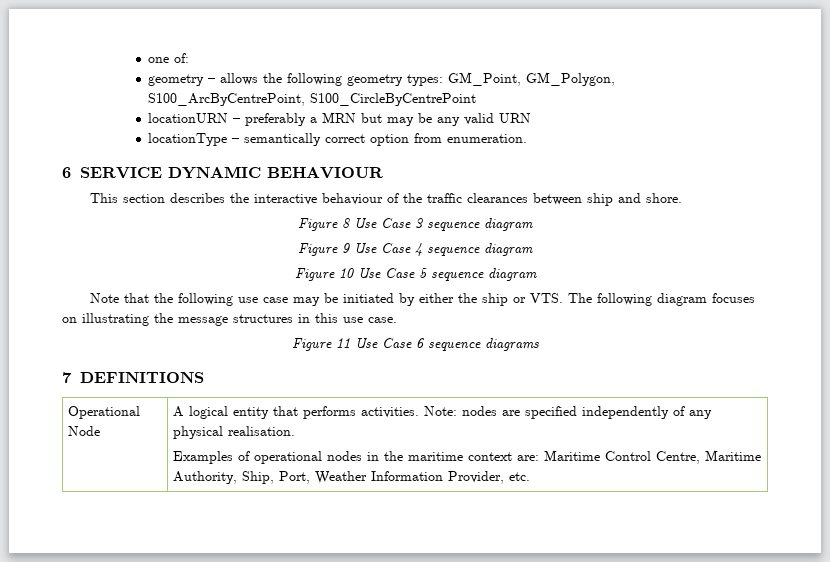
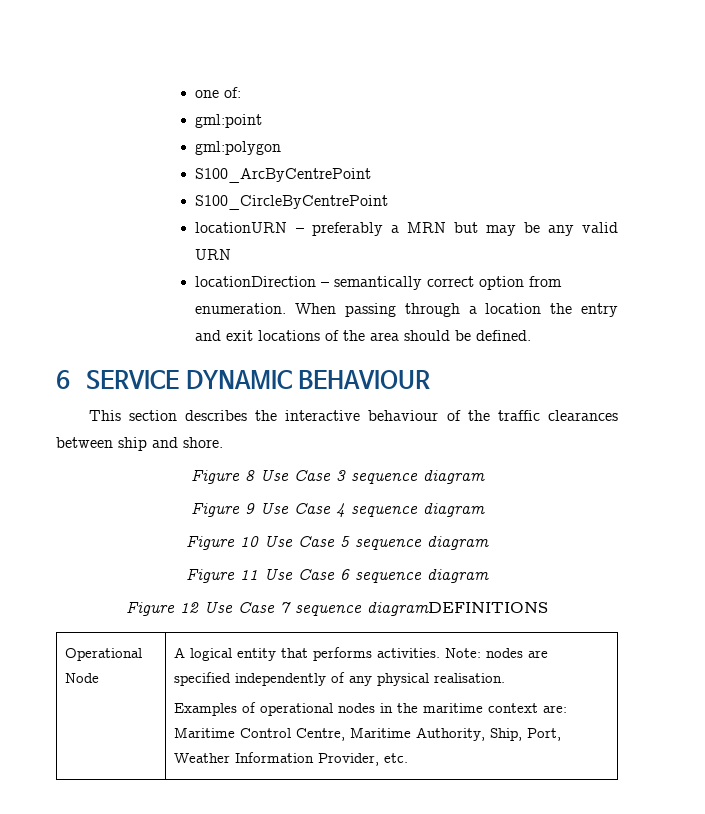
[148,72,616,86] [148,93,306,106] geometry – allows the following geometry types: GM_Point, GM_Polygon, S100_ArcByCentrePoint, -> [195,114,263,128] [195,141,282,155] [195,168,372,183] gml:point // gml:polygon // S100_ArcByCentrePoint //
[148,133,228,146] locationType -> [195,276,317,287] locationDirection
(528, 138) none -> [295,303,619,317] [195,330,532,341] When passing through a location the entry and exit locations of the area should be defined.
[89,293,755,306] [62,313,397,326] // Note that the following use case may be initiated by either the ship or VTS. The following diagram focuses on illustrating the message structures in this use case. -> (489, 543) none
[484,338,539,351] [62,372,204,383] diagrams // 7 DEFINITIONS -> [427,569,489,583] [126,601,548,616] diagram // Figure 12 Use Case 7 sequence diagramDEFINITIONS

